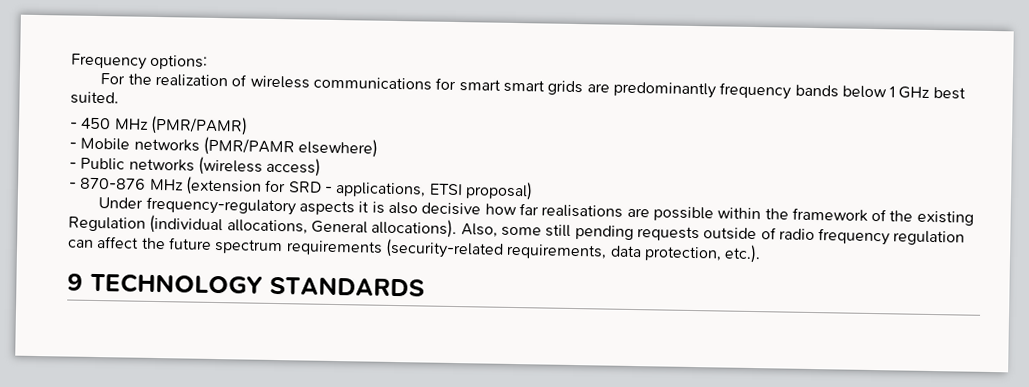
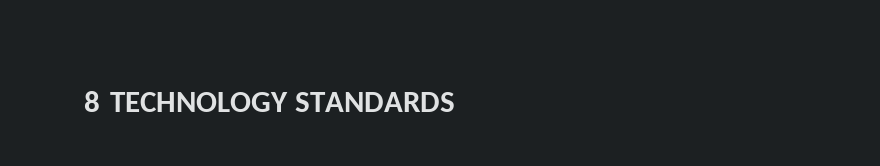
[71,53,209,70] [100,73,966,100] [70,91,119,105] [70,115,248,136] [69,136,379,158] [69,156,322,177] [69,176,533,201] [98,196,974,226] [68,214,966,246] [68,236,762,264] [67,273,83,291] Frequency options: // For the realization of wireless communications for smart smart grids are predominantly frequency bands below 1 GHz best suited. // - 450 MHz (PMR/PAMR) // - Mobile networks (PMR/PAMR elsewhere) // - Public networks (wireless access) // - 870-876 MHz (extension for SRD - applications, ETSI proposal) // Under frequency-regulatory aspects it is also decisive how far realisations are possible within the framework of the existing Regulation (individual allocations, General allocations). Also, some still pending requests outside of radio frequency regulation can affect the future spectrum requirements (security-related requirements, data protection, etc.). // 9 -> [84,91,100,112] 8

